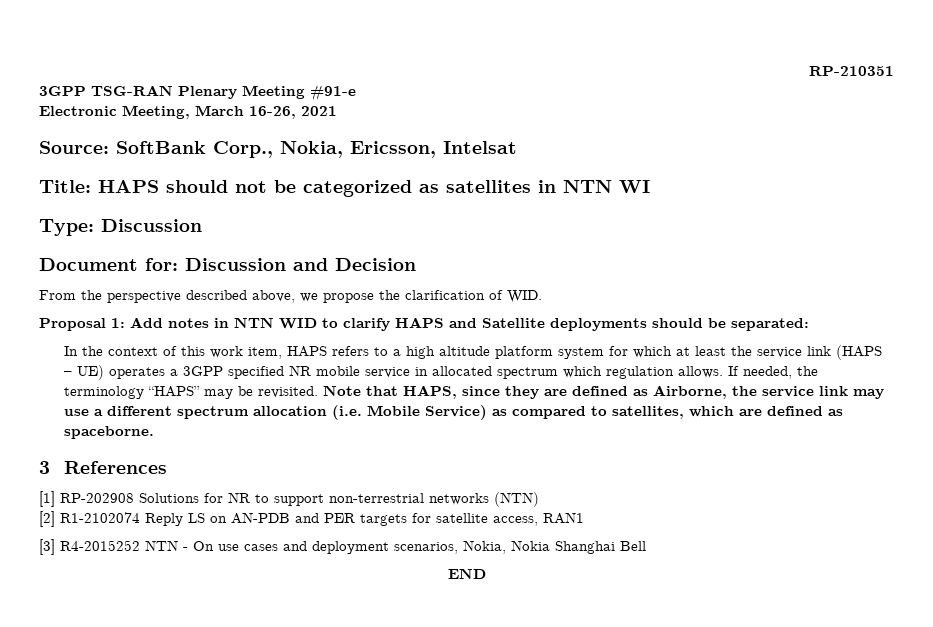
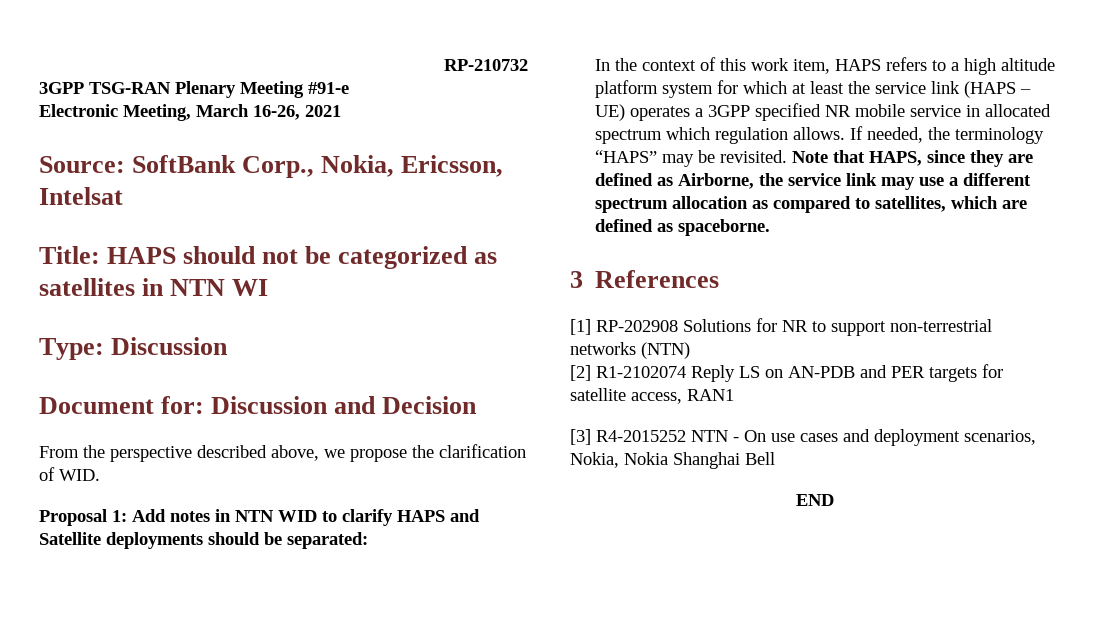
[809,66,894,76] RP-210351 -> [444,59,528,71] RP-210732
[331,405,487,420] (i.e. Mobile Service) -> (749, 202) none

